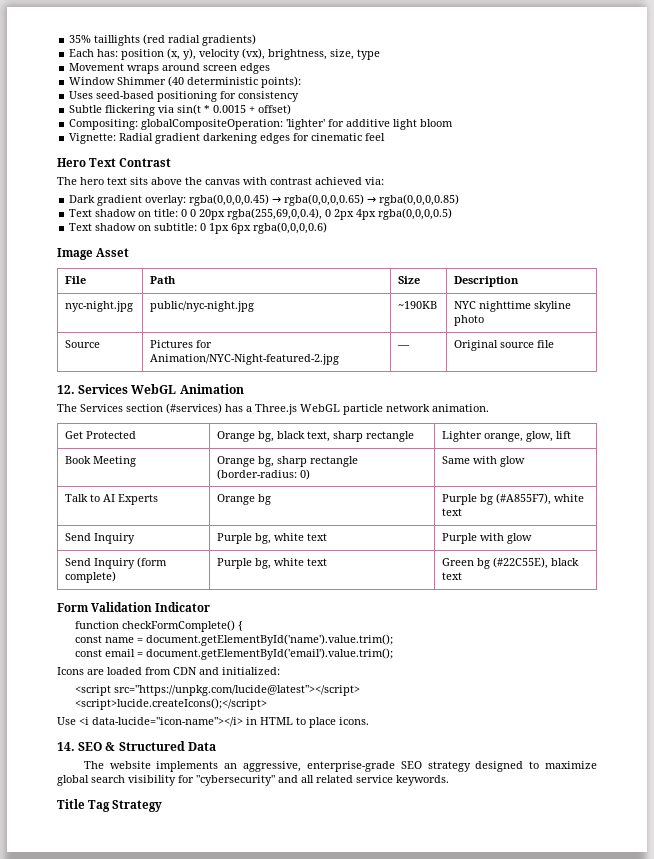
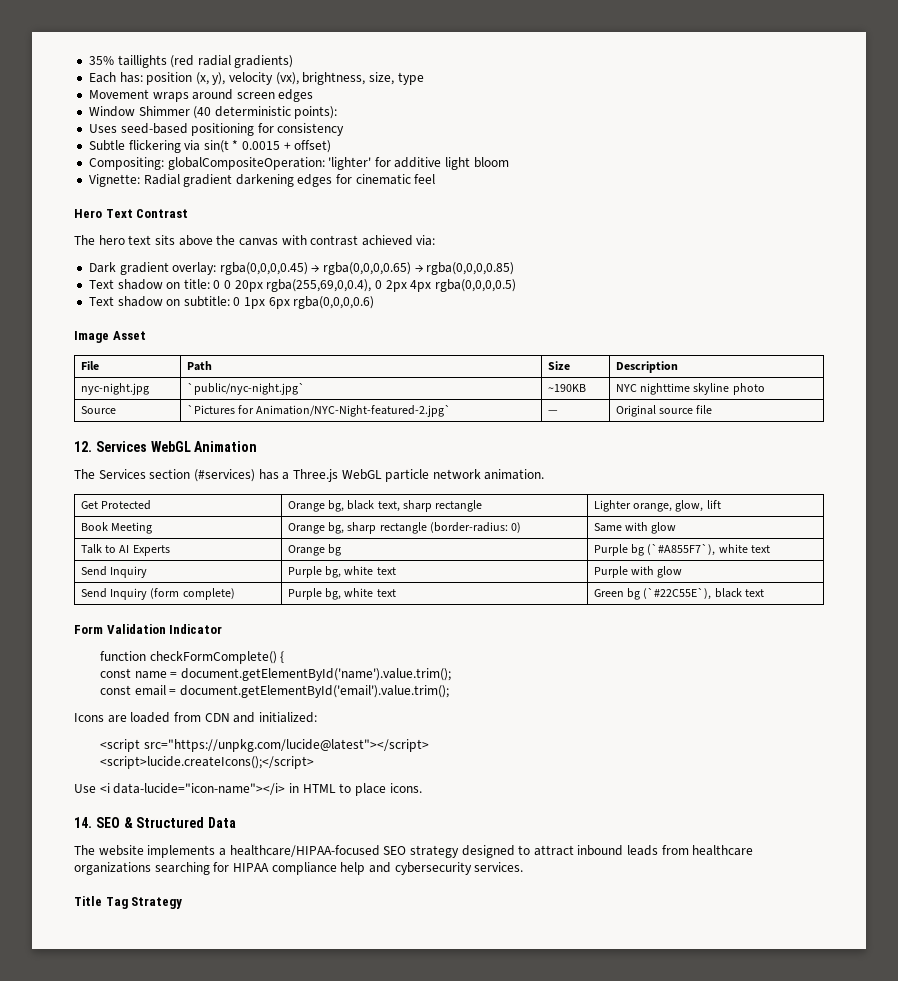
[150,301,255,312] public/nyc-night.jpg -> [186,383,305,395] `public/nyc-night.jpg`
[150,340,213,348] [150,354,340,365] Pictures for Animation/NYC-Night-featured-2.jpg -> [186,405,452,417] `Pictures for Animation/NYC-Night-featured-2.jpg`
[496,493,552,505] (#A855F7), -> [647,544,716,556] (`#A855F7`),
[493,557,549,569] (#22C55E), -> [643,588,712,600] (`#22C55E`),
[224,761,395,772] an aggressive, enterprise-grade -> [218,845,380,857] a healthcare/HIPAA-focused
[544,761,597,769] [57,775,449,786] maximize global search visibility for "cybersecurity" and all related service keywords. -> [533,845,754,856] [74,862,524,875] attract inbound leads from healthcare organizations searching for HIPAA compliance help and cybersecurity services.

